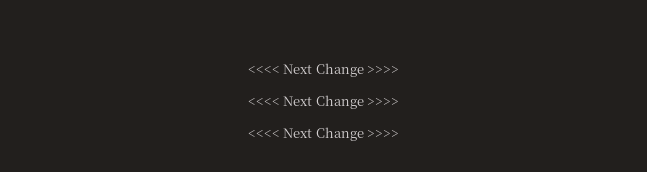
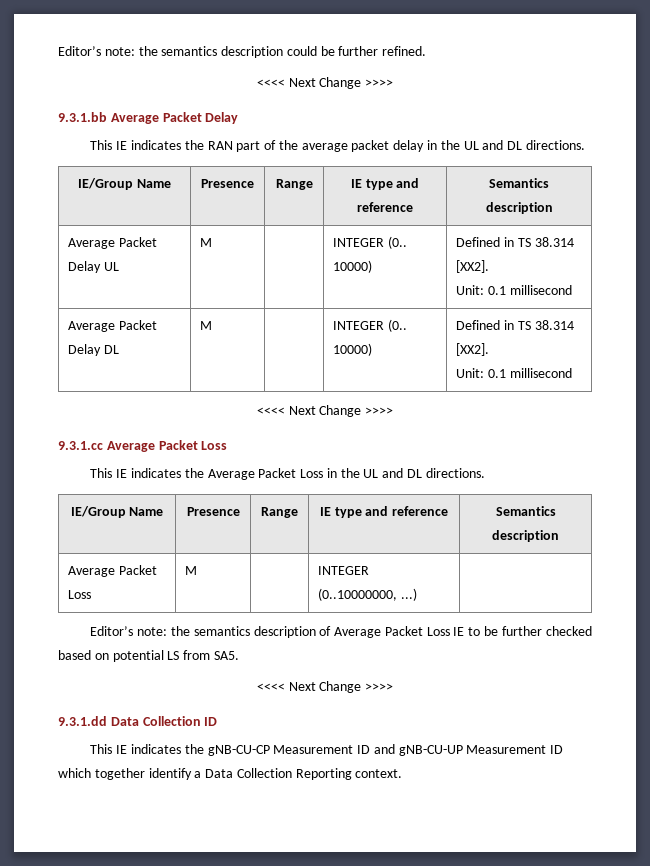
[247,63,400,77] [247,95,400,109] [247,127,400,141] <<<< Next Change >>>> // <<<< Next Change >>>> // <<<< Next Change >>>> -> [58,46,427,58] [256,77,394,89] [58,112,239,124] [90,140,585,152] [78,178,171,190] [201,179,254,188] [275,179,313,190] [350,178,420,190] [357,202,413,212] [489,178,549,188] [485,202,553,214] [68,237,158,249] [68,261,120,273] [200,238,213,247] [333,236,408,249] [333,260,373,273] [456,237,574,247] [456,260,490,273] [456,285,572,295] [68,320,158,332] [68,344,120,356] [200,321,213,330] [333,319,408,332] [333,343,373,356] [456,320,574,330] [456,343,490,356] [456,368,572,378] [256,405,394,417] [58,440,228,452] [90,468,485,480] [70,506,164,518] [186,507,240,516] [261,507,298,518] [319,506,449,518] [495,506,556,516] [492,530,559,542] [68,565,158,577] [68,590,92,599] [185,566,198,575] [318,566,370,575] [318,588,418,601] [90,626,592,638] [58,650,239,662] [256,681,394,693] [58,716,218,726] [90,744,564,756] [58,768,403,780] Editor’s note: the semantics description could be further refined. // <<<< Next Change >>>> // 9.3.1.bb Average Packet Delay // This IE indicates the RAN part of the average packet delay in the UL and DL directions. // IE/Group Name | Presence | Range | IE type and reference | Semantics description // Average Packet Delay UL | M | | INTEGER (0.. 10000) | Defined in TS 38.314 [XX2]. // Unit: 0.1 millisecond // Average Packet Delay DL | M | | INTEGER (0.. 10000) | Defined in TS 38.314 [XX2]. // Unit: 0.1 millisecond // <<<< Next Change >>>> // 9.3.1.cc Average Packet Loss // This IE indicates the Average Packet Loss in the UL and DL directions. // IE/Group Name | Presence | Range | IE type and reference | Semantics description // Average Packet Loss | M | | INTEGER (0..10000000, ...) | // Editor’s note: the semantics description of Average Packet Loss IE to be further checked based on potential LS from SA5. // <<<< Next Change >>>> // 9.3.1.dd Data Collection ID // This IE indicates the gNB-CU-CP Measurement ID and gNB-CU-UP Measurement ID which together identify a Data Collection Reporting context.

